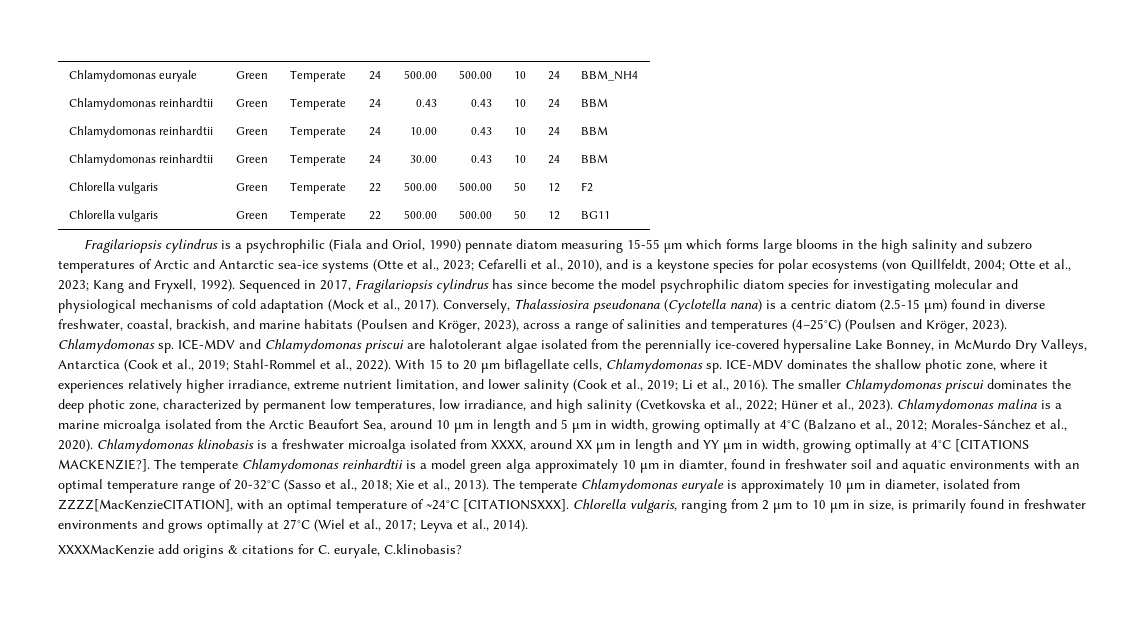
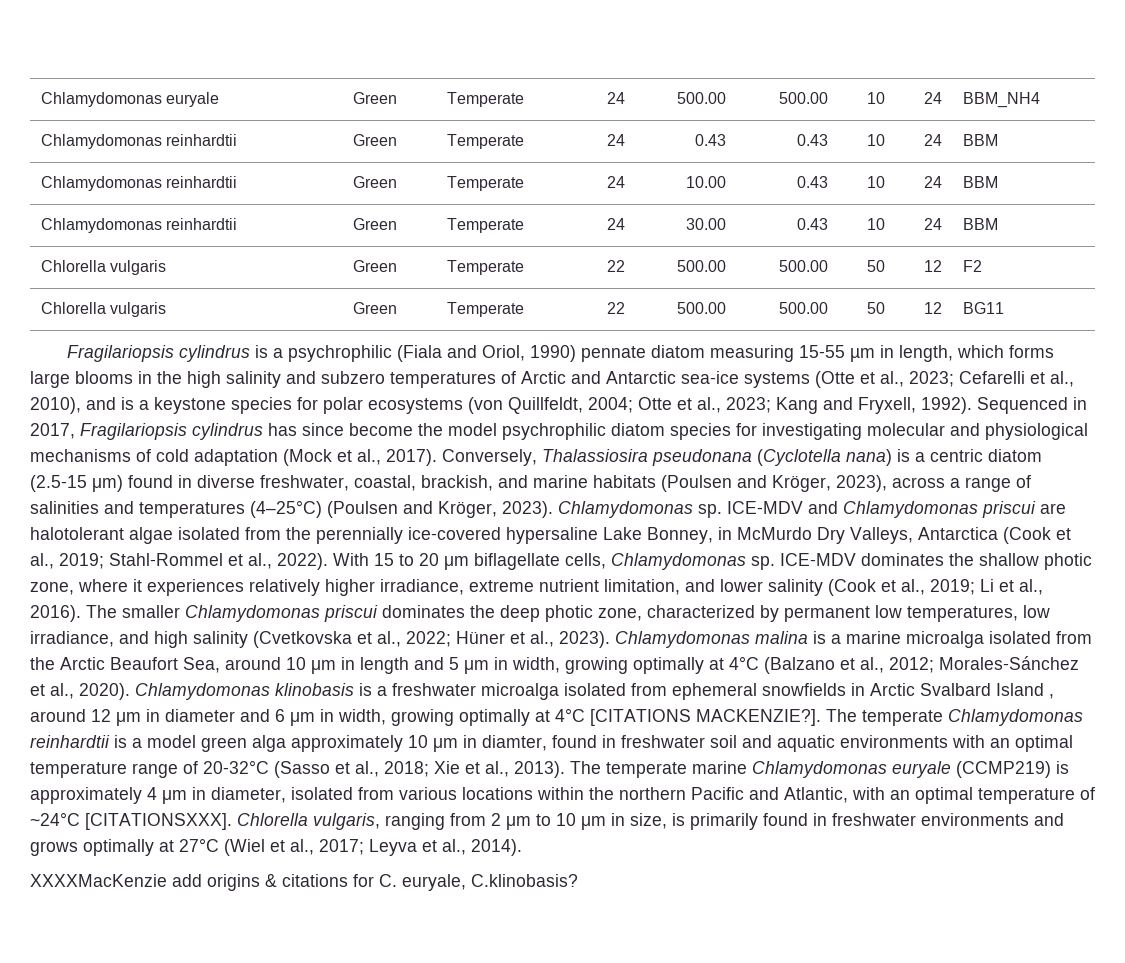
(682, 248) none -> [880,345,954,362] in length,
[491,439,719,453] XXXX, around XX μm in length and YY -> [672,683,1054,700] [30,709,285,726] ephemeral snowfields in Arctic Svalbard Island , around 12 μm in diameter and 6
[581,479,724,493] Chlamydomonas euryale -> [692,761,1051,778] marine Chlamydomonas euryale (CCMP219)
[828,480,842,489] 10 -> [147,787,157,800] 4
[58,499,233,512] ZZZZ[MacKenzieCITATION], -> [399,787,848,803] various locations within the northern Pacific and Atlantic,

